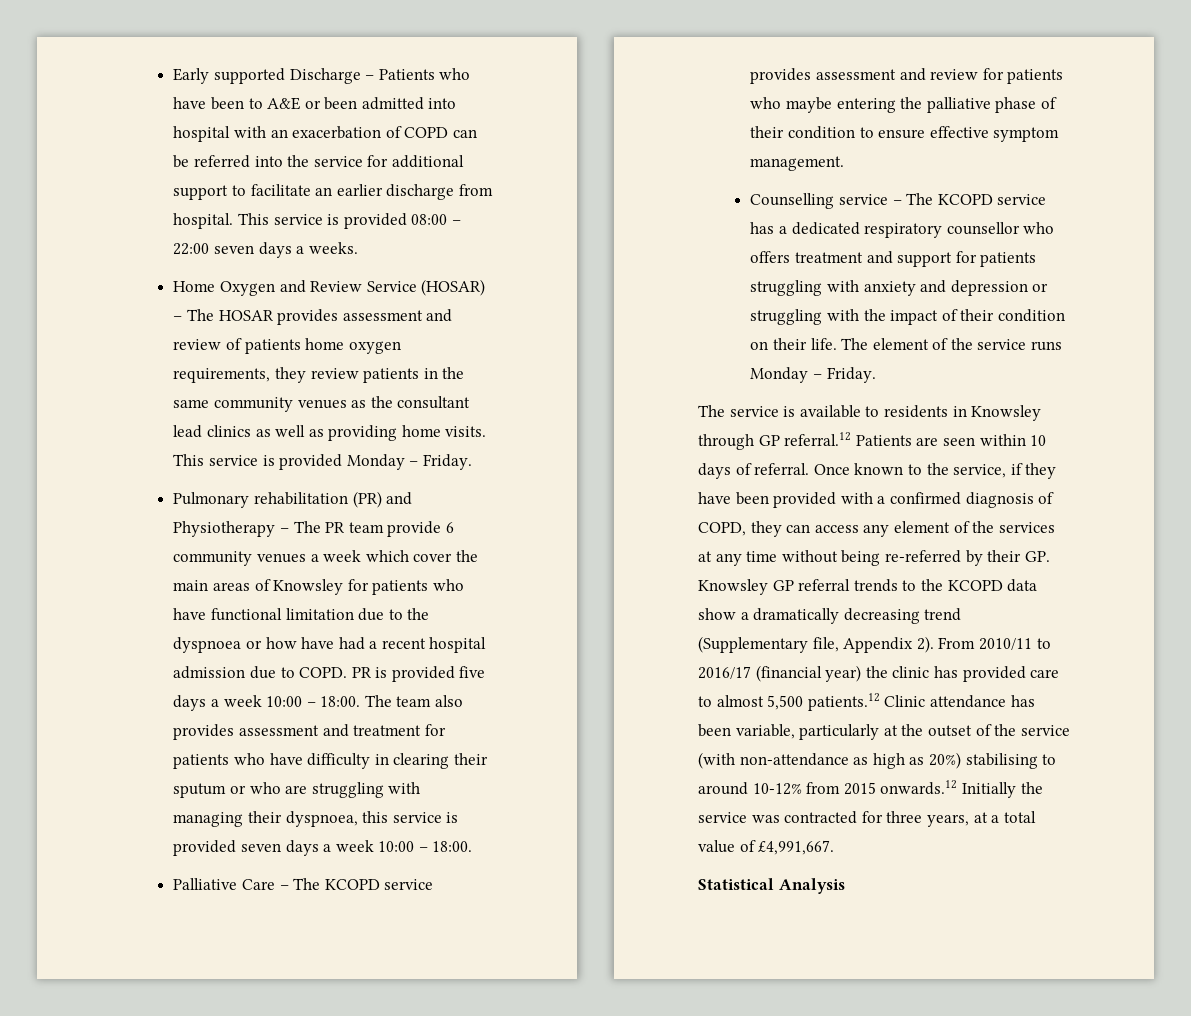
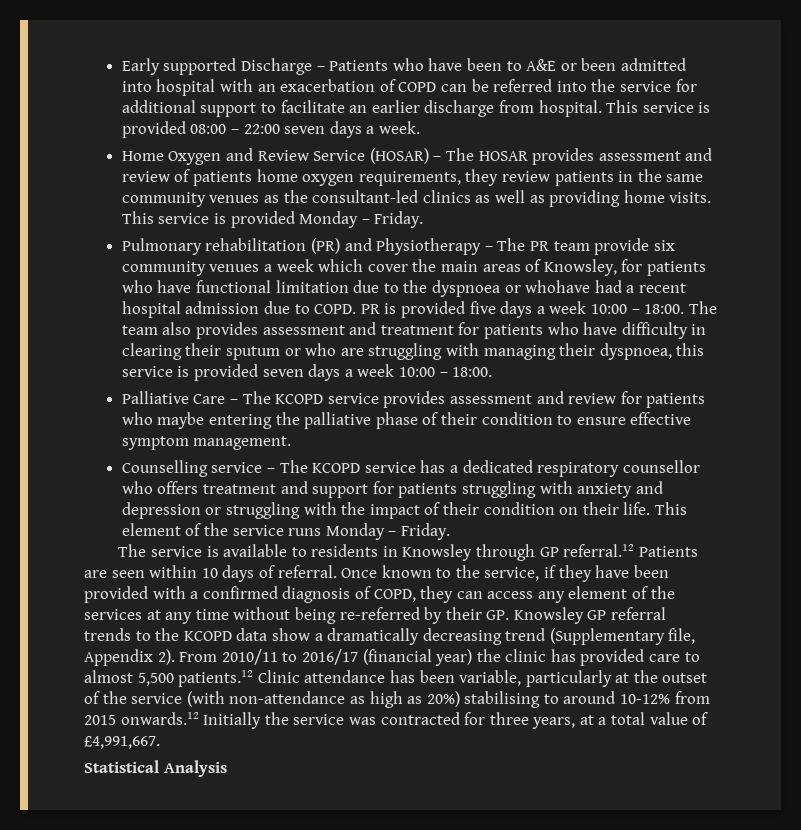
[308,242,358,254] weeks. -> [378,121,420,134] week.
[397,396,471,409] [173,425,203,438] consultant lead -> [312,190,419,203] consultant-led
[445,522,454,533] 6 -> [653,240,675,251] six
[273,579,344,595] Knowsley -> [543,259,617,276] Knowsley,
[265,637,335,649] how have -> [525,280,591,293] whohave
[841,338,869,350] The -> [654,502,687,515] This

